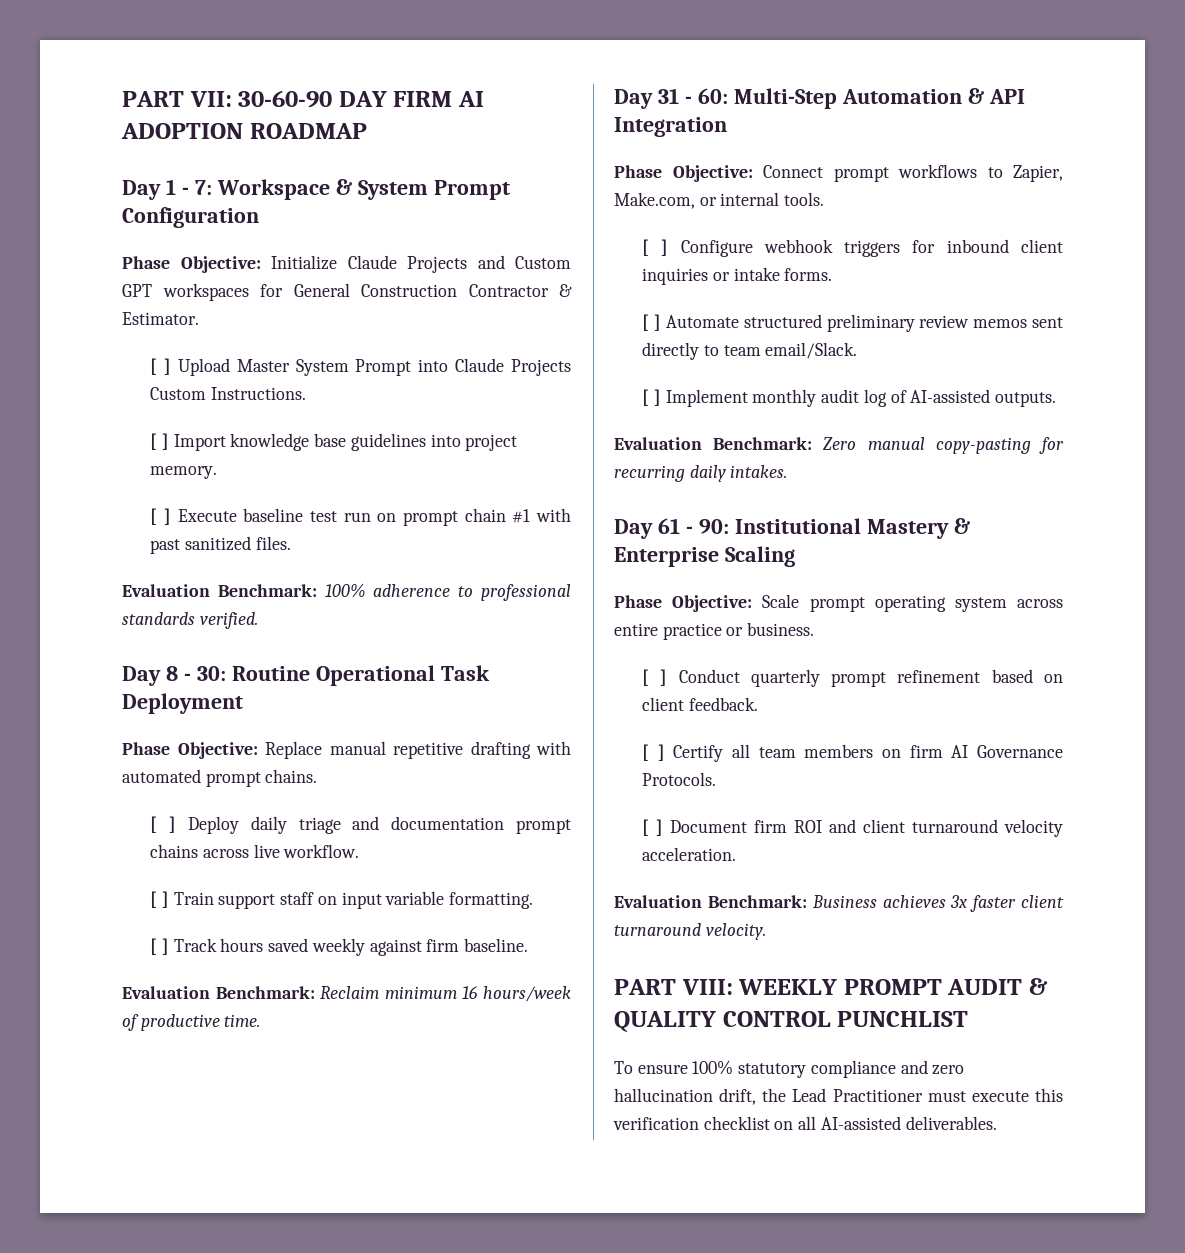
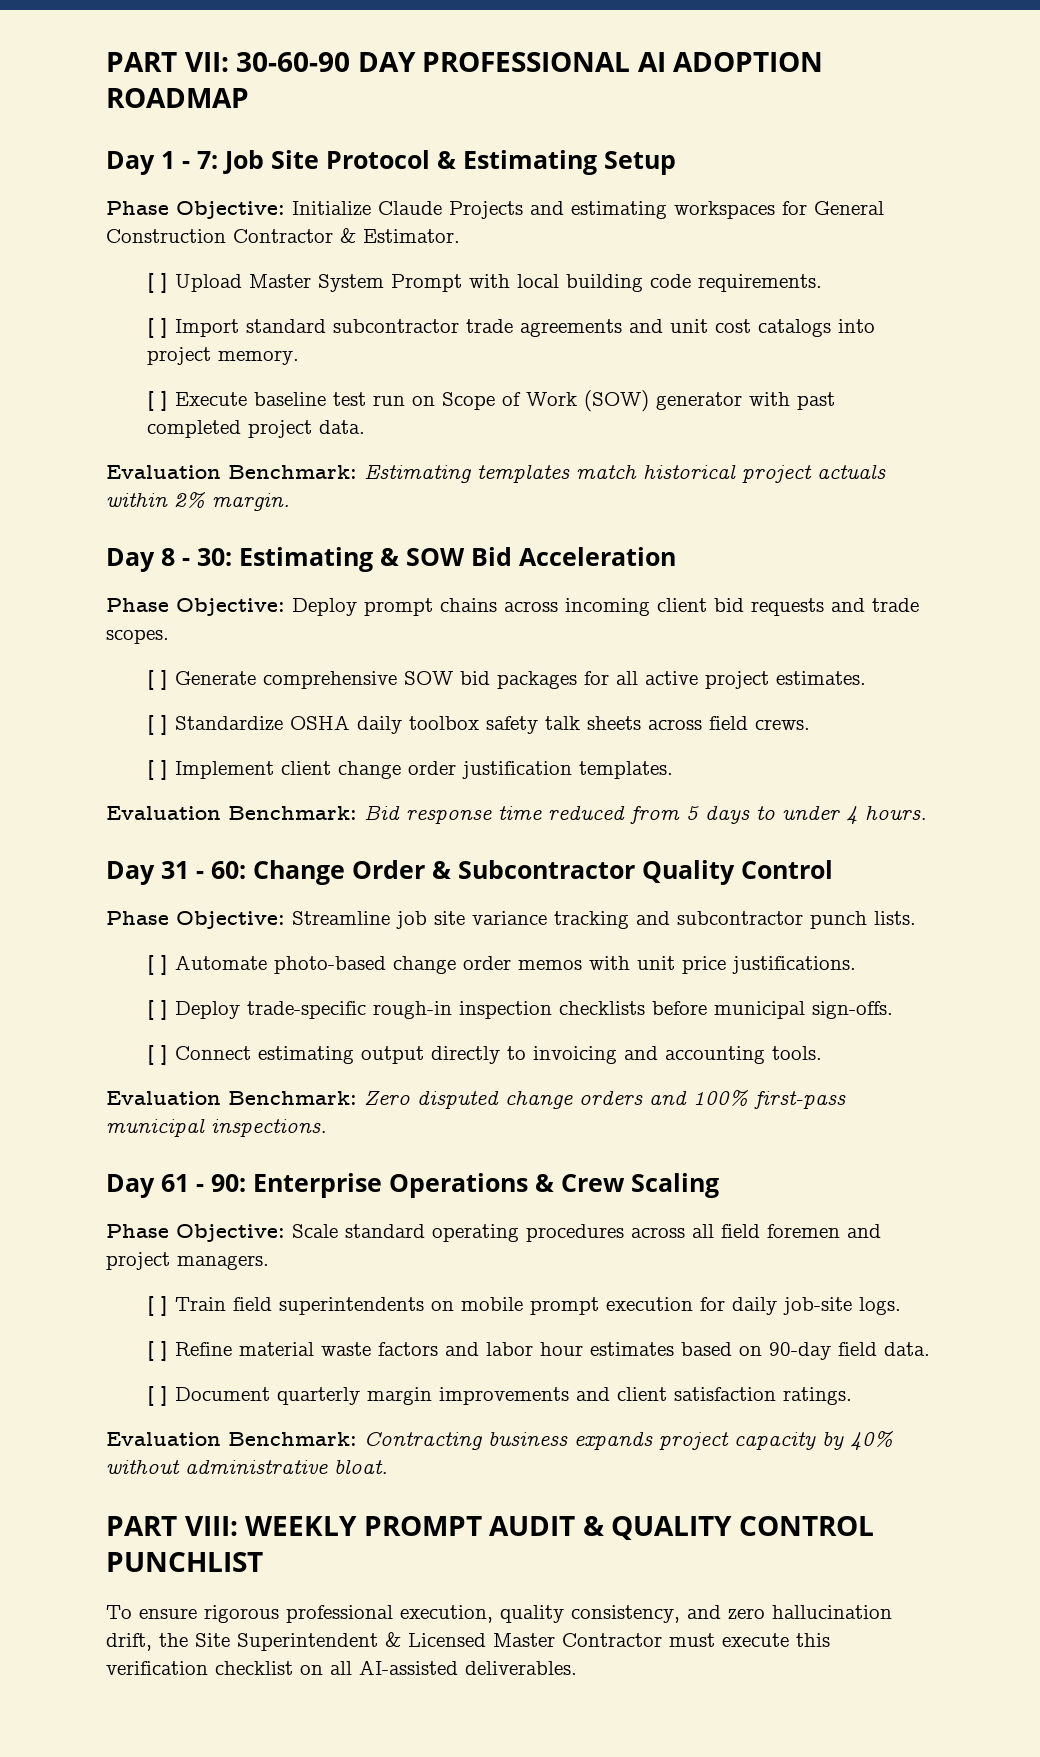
[393,91,453,107] FIRM -> [422,52,631,72] PROFESSIONAL
[216,179,510,200] [122,207,259,228] Workspace & System Prompt Configuration -> [223,150,676,175] Job Site Protocol & Estimating Setup
[515,256,571,269] [122,284,152,297] Custom GPT -> [571,201,667,219] estimating
[418,358,571,376] [150,387,306,400] [150,433,426,451] into Claude Projects Custom Instructions. // [ ] Import knowledge base guidelines -> [468,274,822,292] [146,318,831,338] with local building code requirements. // [ ] Import standard subcontractor trade agreements and unit cost catalogs
[402,508,571,526] [150,536,291,554] [122,583,571,601] [122,612,258,629] [122,665,490,686] [122,693,243,714] [122,741,571,759] [122,769,318,787] [150,816,571,834] [150,844,360,858] [150,891,534,909] [150,938,529,956] [122,986,571,1002] [122,1014,261,1031] [614,88,1025,109] [614,117,727,137] [614,164,1063,182] [614,192,825,209] [642,239,1063,257] [642,267,833,285] [642,314,1063,332] [642,342,858,360] [642,389,1057,407] [614,437,1064,454] [614,465,788,482] prompt chain #1 with past sanitized files. // Evaluation Benchmark: 100% adherence to professional standards verified. // Day 8 - 30: Routine Operational Task Deployment // Phase Objective: Replace manual repetitive drafting with automated prompt chains. // [ ] Deploy daily triage and documentation prompt chains across live workflow. // [ ] Train support staff on input variable formatting. // [ ] Track hours saved weekly against firm baseline. // Evaluation Benchmark: Reclaim minimum 16 hours/week of productive time. // Day 31 - 60: Multi-Step Automation & API Integration // Phase Objective: Connect prompt workflows to Zapier, Make.com, or internal tools. // [ ] Configure webhook triggers for inbound client inquiries or intake forms. // [ ] Automate structured preliminary review memos sent directly to team email/Slack. // [ ] Implement monthly audit log of AI-assisted outputs. // Evaluation Benchmark: Zero manual copy-pasting for recurring daily intakes. -> [441,390,835,412] [146,420,365,438] [106,464,886,483] [106,492,290,511] [106,547,676,572] [106,598,919,616] [106,629,169,644] [146,670,866,690] [146,715,810,735] [146,760,673,780] [106,805,927,825] [106,860,833,885] [106,911,916,929] [146,955,856,975] [146,1000,893,1020] [146,1045,822,1065] [106,1090,846,1109] [106,1118,327,1137] Scope of Work (SOW) generator with past completed project data. // Evaluation Benchmark: Estimating templates match historical project actuals within 2% margin. // Day 8 - 30: Estimating & SOW Bid Acceleration // Phase Objective: Deploy prompt chains across incoming client bid requests and trade scopes. // [ ] Generate comprehensive SOW bid packages for all active project estimates. // [ ] Standardize OSHA daily toolbox safety talk sheets across field crews. // [ ] Implement client change order justification templates. // Evaluation Benchmark: Bid response time reduced from 5 days to under 4 hours. // Day 31 - 60: Change Order & Subcontractor Quality Control // Phase Objective: Streamline job site variance tracking and subcontractor punch lists. // [ ] Automate photo-based change order memos with unit price justifications. // [ ] Deploy trade-specific rough-in inspection checklists before municipal sign-offs. // [ ] Connect estimating output directly to invoicing and accounting tools. // Evaluation Benchmark: Zero disputed change orders and 100% first-pass municipal inspections.
[734,518,970,539] [614,547,719,567] Institutional Mastery & Enterprise -> [253,1173,625,1198] Enterprise Operations & Crew
[809,595,1063,612] [614,622,815,640] [642,669,1063,687] [642,697,758,711] [642,744,1063,762] [642,772,717,786] [642,819,1063,837] [642,847,737,861] [614,895,1064,912] [614,923,766,940] prompt operating system across entire practice or business. // [ ] Conduct quarterly prompt refinement based on client feedback. // [ ] Certify all team members on firm AI Governance Protocols. // [ ] Document firm ROI and client turnaround velocity acceleration. // Evaluation Benchmark: Business achieves 3x faster client turnaround velocity. -> [345,1224,881,1242] [106,1252,269,1270] [146,1296,901,1316] [146,1341,930,1361] [146,1386,852,1406] [106,1431,894,1451] [106,1459,388,1474] standard operating procedures across all field foremen and project managers. // [ ] Train field superintendents on mobile prompt execution for daily job-site logs. // [ ] Refine material waste factors and labor hour estimates based on 90-day field data. // [ ] Document quarterly margin improvements and client satisfaction ratings. // Evaluation Benchmark: Contracting business expands project capacity by 40% without administrative bloat.
[692,1060,896,1078] 100% statutory compliance -> [204,1605,680,1623] rigorous professional execution, quality consistency,
[792,1088,923,1102] Lead Practitioner -> [195,1632,662,1651] Site Superintendent & Licensed Master Contractor

